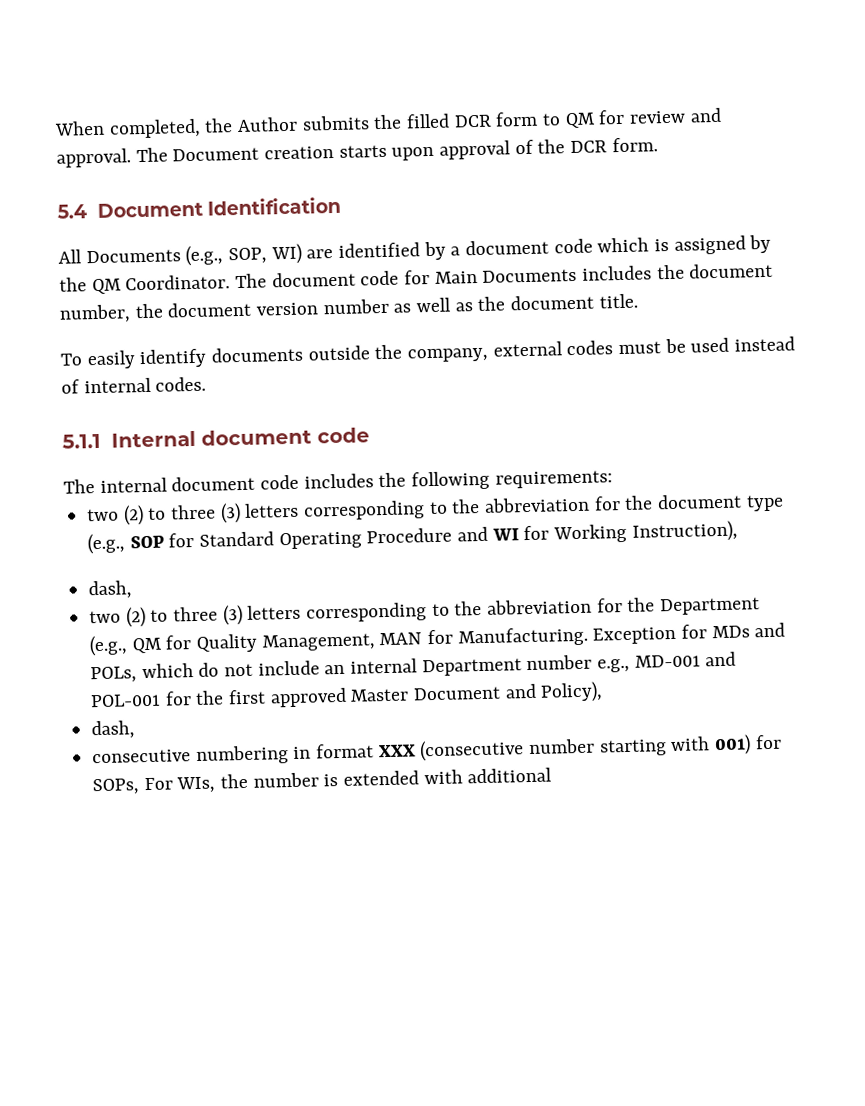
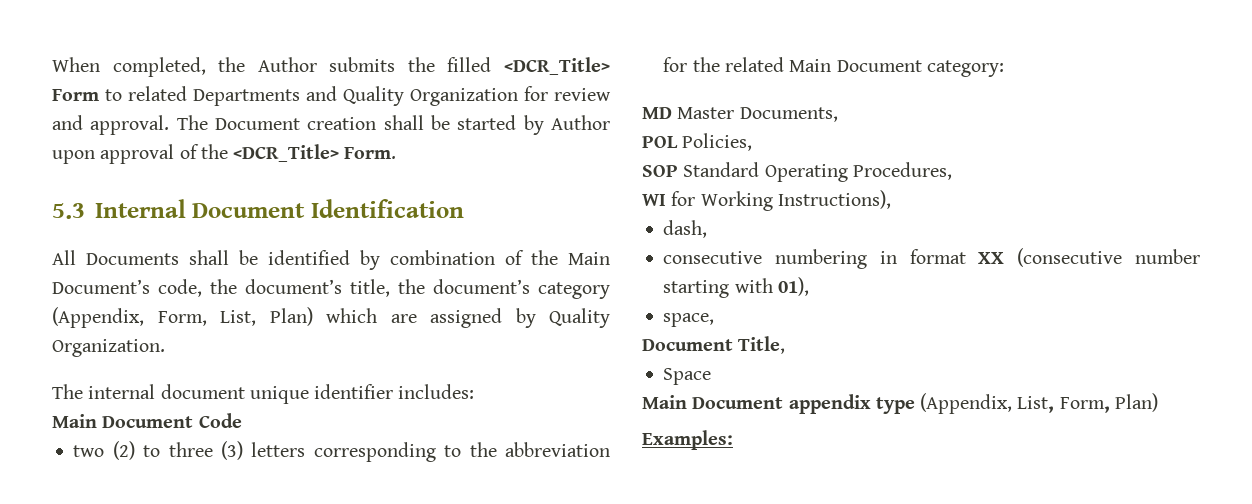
[453,111,595,129] DCR form to QM -> [503,57,610,75] [52,86,518,106] <DCR_Title> Form to related Departments and Quality Organization
[338,137,658,161] [57,196,341,219] [58,234,772,267] [59,262,774,295] [59,293,638,324] [60,336,796,370] [61,376,207,394] [62,427,370,449] [63,470,613,494] starts upon approval of the DCR form. // 5.4 Document Identification // All Documents (e.g., SOP, WI) are identified by a document code which is assigned by the QM Coordinator. The document code for Main Documents includes the document number, the document version number as well as the document title. // To easily identify documents outside the company, external codes must be used instead of internal codes. // 5.1.1 Internal document code // The internal document code includes the following requirements: -> [383,115,610,135] [52,144,397,164] [52,199,464,219] [52,250,610,270] [52,279,610,299] [52,307,610,328] [52,339,165,357] [52,384,475,404] [52,413,242,428] shall be started by Author upon approval of the <DCR_Title> Form. // 5.3 Internal Document Identification // All Documents shall be identified by combination of the Main Document’s code, the document’s title, the document’s category (Appendix, Form, List, Plan) which are assigned by Quality Organization. // The internal document unique identifier includes: // Main Document Code
[657,493,784,512] [87,520,738,555] [88,580,133,600] [89,597,761,628] [89,622,786,657] [90,651,737,684] [90,681,604,708] document type (e.g., SOP for Standard Operating Procedure and WI for Working Instruction), // dash, // two (2) to three (3) letters corresponding to the abbreviation for the Department (e.g., QM for Quality Management, MAN for Manufacturing. Exception for MDs and POLs, which do not include an internal Department number e.g., MD-001 and POL-001 for the first approved Master Document and Policy), -> [724,57,1004,77] [642,107,838,122] [642,133,753,151] [642,162,952,182] [642,190,891,211] related Main Document category: // MD Master Documents, // POL Policies, // SOP Standard Operating Procedures, // WI for Working Instructions),
[377,744,416,758] XXX -> [978,252,1005,264] XX
[714,734,782,756] [92,767,553,796] 001) for SOPs, For WIs, the number is extended with additional -> [777,277,809,296] [663,313,715,327] [642,336,786,354] [663,368,712,385] [642,393,1158,414] [642,430,733,450] 01), // space, // Document Title, // Space // Main Document appendix type (Appendix, List, Form, Plan) // Examples:

